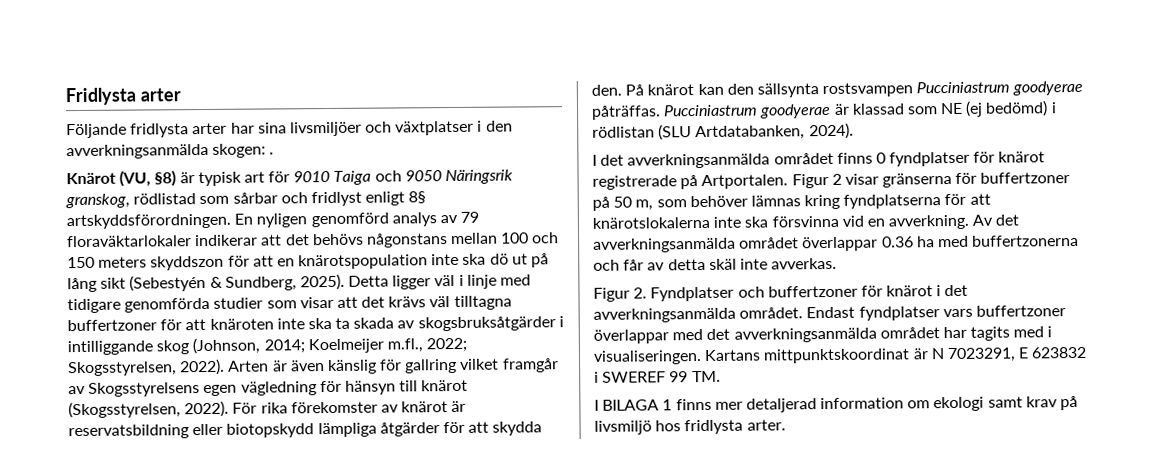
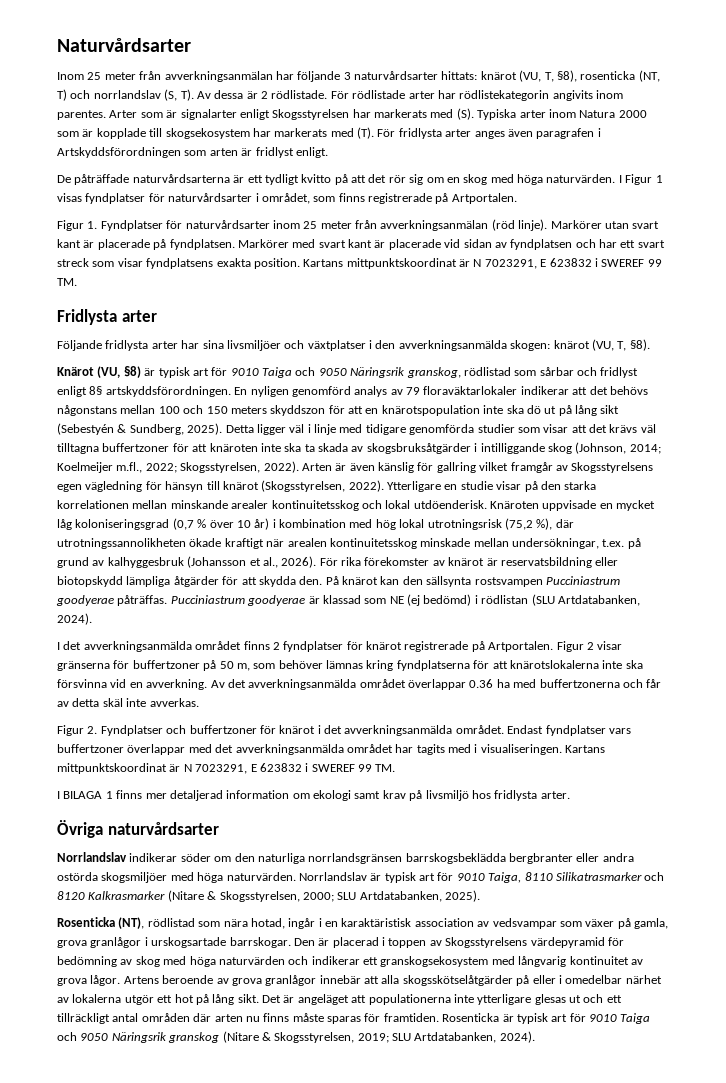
(65, 96) none -> [57,38,191,52] [57,70,660,82] [57,89,623,101] [57,108,647,120] [57,127,601,139] [57,147,328,158] [57,174,663,185] [57,193,517,204] [57,219,660,231] [57,239,665,250] [57,258,662,269] [57,278,77,286] Naturvårdsarter // Inom 25 meter från avverkningsanmälan har följande 3 naturvårdsarter hittats: knärot (VU, T, §8), rosenticka (NT, T) och norrlandslav (S, T). Av dessa är 2 rödlistade. För rödlistade arter har rödlistekategorin angivits inom parentes. Arter som är signalarter enligt Skogsstyrelsen har markerats med (S). Typiska arter inom Natura 2000 som är kopplade till skogsekosystem har markerats med (T). För fridlysta arter anges även paragrafen i Artskyddsförordningen som arten är fridlyst enligt. // De påträffade naturvårdsarterna är ett tydligt kvitto på att det rör sig om en skog med höga naturvärden. I Figur 1 visas fyndplatser för naturvårdsarter i området, som finns registrerade på Artportalen. // Figur 1. Fyndplatser för naturvårdsarter inom 25 meter från avverkningsanmälan (röd linje). Markörer utan svart kant är placerade på fyndplatsen. Markörer med svart kant är placerade vid sidan av fyndplatsen och har ett svart streck som visar fyndplatsens exakta position. Kartans mittpunktskoordinat är N 7023291, E 623832 i SWEREF 99 TM. //
[269,152,275,155] . -> [553,339,650,351] knärot (VU, T, §8).
(230, 409) none -> [387,481,597,492] [57,500,656,511] [57,518,574,530] [57,538,641,549] [57,556,317,568] Ytterligare en studie visar på den starka korrelationen mellan minskande arealer kontinuitetsskog och lokal utdöenderisk. Knäroten uppvisade en mycket låg koloniseringsgrad (0,7 % över 10 år) i kombination med hög lokal utrotningsrisk (75,2 %), där utrotningssannolikheten ökade kraftigt när arealen kontinuitetsskog minskade mellan undersökningar, t.ex. på grund av kalhyggesbruk (Johansson et al., 2026).
[875,152,886,164] 0 -> [272,642,280,650] 2
(786, 425) none -> [57,820,219,838] [57,852,634,864] [57,872,665,883] [57,890,480,902] [57,917,668,929] [57,937,624,948] [57,956,643,967] [57,975,662,986] [57,994,622,1005] [57,1013,651,1024] [57,1031,535,1043] // Övriga naturvårdsarter // Norrlandslav indikerar söder om den naturliga norrlandsgränsen barrskogsbeklädda bergbranter eller andra ostörda skogsmiljöer med höga naturvärden. Norrlandslav är typisk art för 9010 Taiga, 8110 Silikatrasmarker och 8120 Kalkrasmarker (Nitare & Skogsstyrelsen, 2000; SLU Artdatabanken, 2025). // Rosenticka (NT), rödlistad som nära hotad, ingår i en karaktäristisk association av vedsvampar som växer på gamla, grova granlågor i urskogsartade barrskogar. Den är placerad i toppen av Skogsstyrelsens värdepyramid för bedömning av skog med höga naturvärden och indikerar ett granskogsekosystem med långvarig kontinuitet av grova lågor. Artens beroende av grova granlågor innebär att alla skogsskötselåtgärder på eller i omedelbar närhet av lokalerna utgör ett hot på lång sikt. Det är angeläget att populationerna inte ytterligare glesas ut och ett tillräckligt antal områden där arten nu finns måste sparas för framtiden. Rosenticka är typisk art för 9010 Taiga och 9050 Näringsrik granskog (Nitare & Skogsstyrelsen, 2019; SLU Artdatabanken, 2024).

